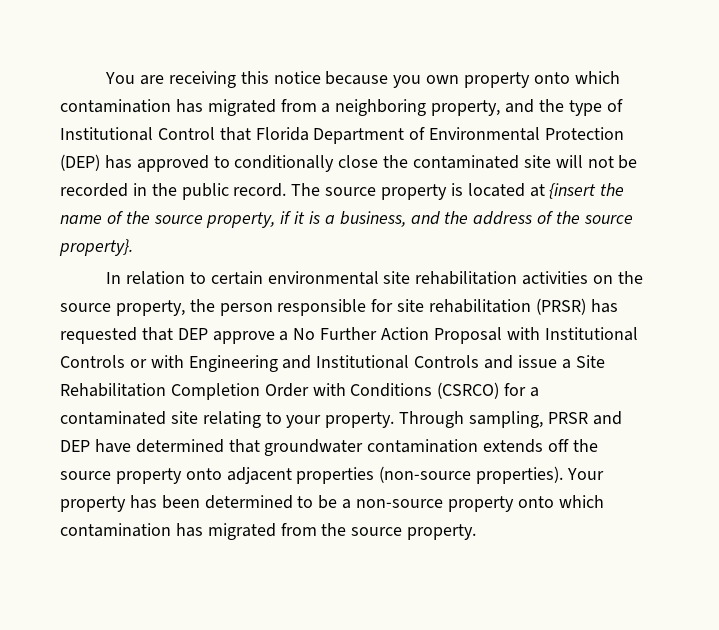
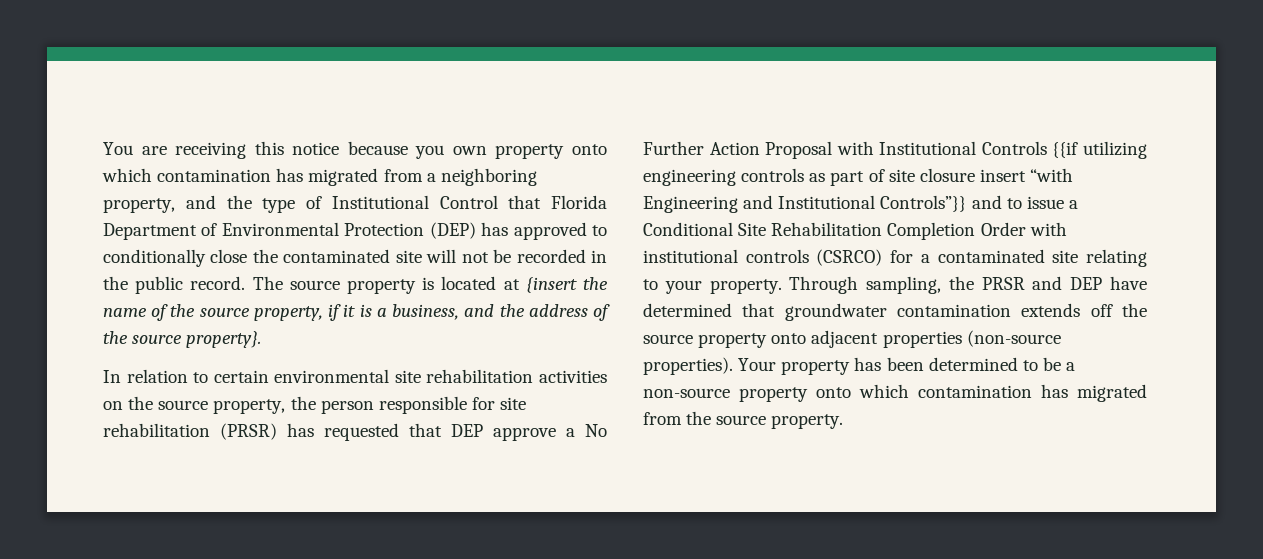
[129,355,514,372] or with Engineering and Institutional Controls and -> [1052,141,1147,159] [643,168,1074,186] [643,195,1022,213] {{if utilizing engineering controls as part of site closure insert “with Engineering and Institutional Controls”}} and to
(571, 364) none -> [643,222,733,236] Conditional
[350,383,433,397] Conditions -> [643,249,809,263] institutional controls
(544, 419) none -> [948,276,974,290] the

